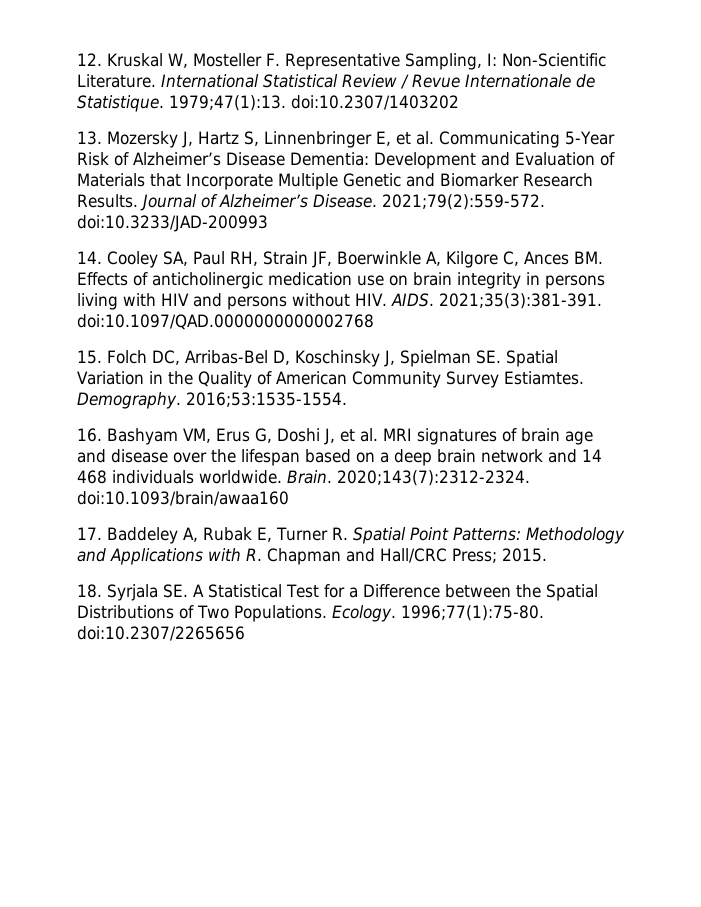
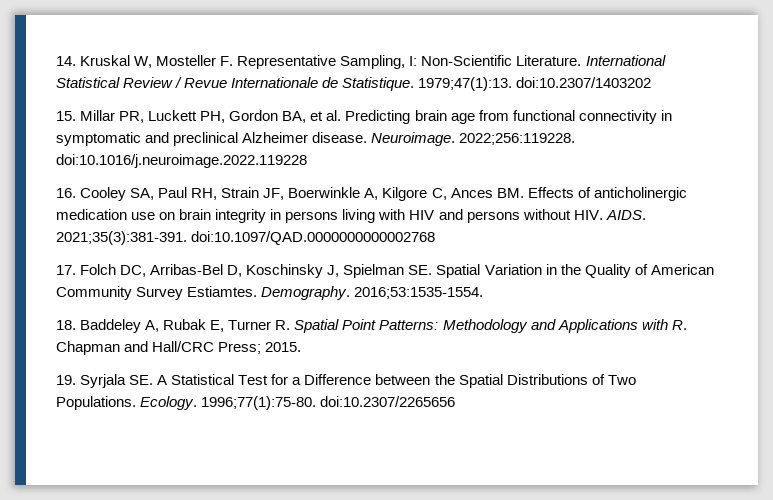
[77,53,102,66] 12. -> [56,56,76,66] 14.
[77,131,615,148] [77,152,615,169] [77,173,593,190] [77,194,545,211] [77,215,268,232] [77,251,102,264] 13. Mozersky J, Hartz S, Linnenbringer E, et al. Communicating 5-Year Risk of Alzheimer’s Disease Dementia: Development and Evaluation of Materials that Incorporate Multiple Genetic and Biomarker Research Results. Journal of Alzheimer’s Disease. 2021;79(2):559-572. doi:10.3233/JAD-200993 // 14. -> [56,110,672,124] [56,132,576,146] [56,154,307,168] [56,188,76,198] 15. Millar PR, Luckett PH, Gordon BA, et al. Predicting brain age from functional connectivity in symptomatic and preclinical Alzheimer disease. Neuroimage. 2022;256:119228. doi:10.1016/j.neuroimage.2022.119228 // 16.
[77,350,102,364] 15. -> [56,265,76,275] 17.
[77,428,593,445] [77,449,602,466] [77,470,530,486] [77,491,289,506] [77,527,102,540] 16. Bashyam VM, Erus G, Doshi J, et al. MRI signatures of brain age and disease over the lifespan based on a deep brain network and 14 468 individuals worldwide. Brain. 2020;143(7):2312-2324. doi:10.1093/brain/awaa160 // 17. -> [56,320,76,330] 18.
[77,584,102,598] 18. -> [56,375,76,385] 19.

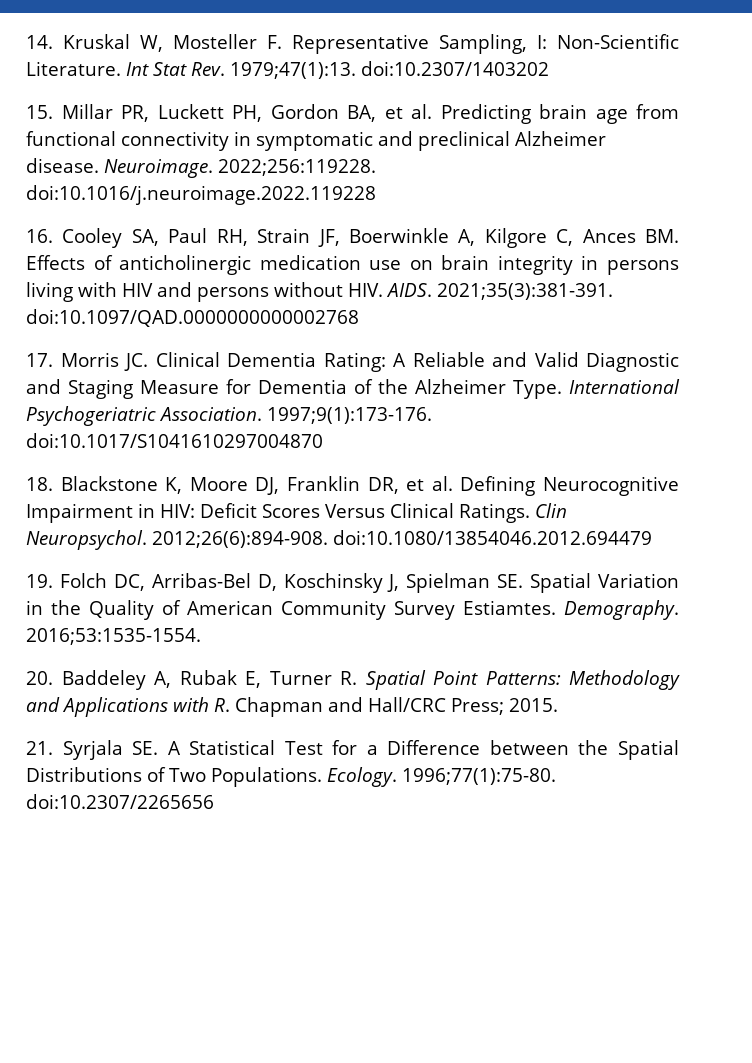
[585,55,666,66] [56,77,415,91] International Statistical Review / Revue Internationale de Statistique. -> [126,62,225,76] Int Stat Rev.
(76, 270) none -> [60,352,679,372] [26,379,680,399] [26,406,432,426] [26,433,323,448] [26,476,680,496] [26,503,567,523] [26,530,652,550] [26,574,53,588] Morris JC. Clinical Dementia Rating: A Reliable and Valid Diagnostic and Staging Measure for Dementia of the Alzheimer Type. International Psychogeriatric Association. 1997;9(1):173-176. doi:10.1017/S1041610297004870 // 18. Blackstone K, Moore DJ, Franklin DR, et al. Defining Neurocognitive Impairment in HIV: Deficit Scores Versus Clinical Ratings. Clin Neuropsychol. 2012;26(6):894-908. doi:10.1080/13854046.2012.694479 // 19.
[56,320,76,330] 18. -> [26,671,53,685] 20.
[56,375,76,385] 19. -> [26,741,53,755] 21.

